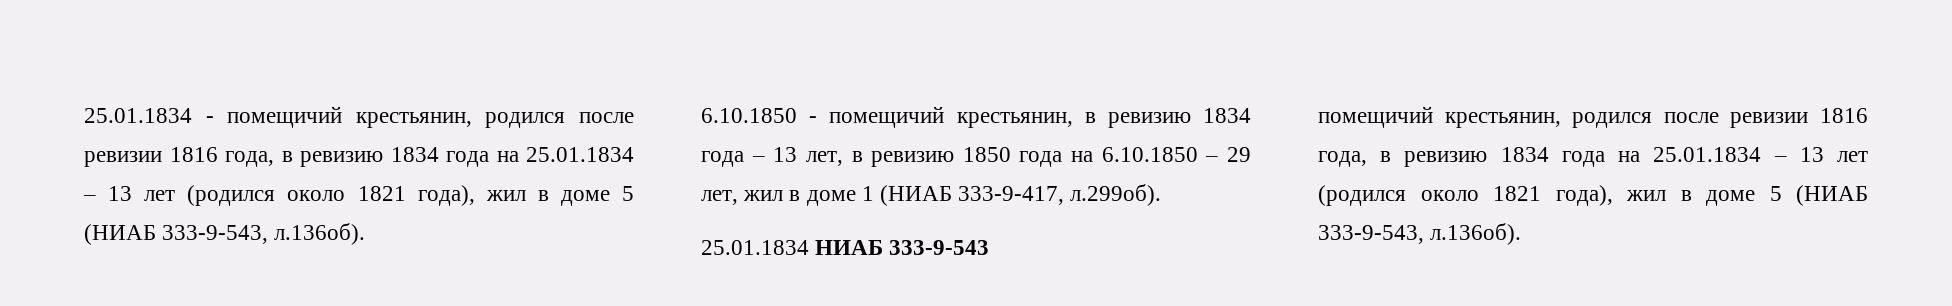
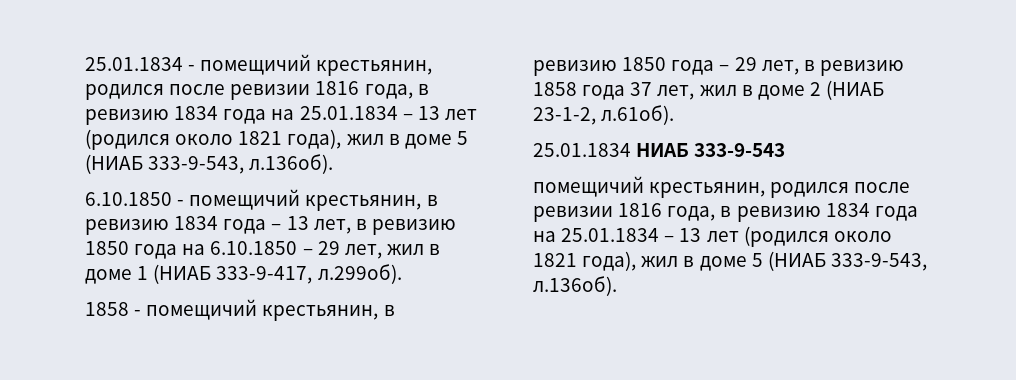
(1162, 195) none -> [85,299,395,321] [533,57,904,76] [533,80,885,100] [533,105,675,125] // 1858 - помещичий крестьянин, в ревизию 1850 года – 29 лет, в ревизию 1858 года 37 лет, жил в доме 2 (НИАБ 23-1-2, л.61об).

